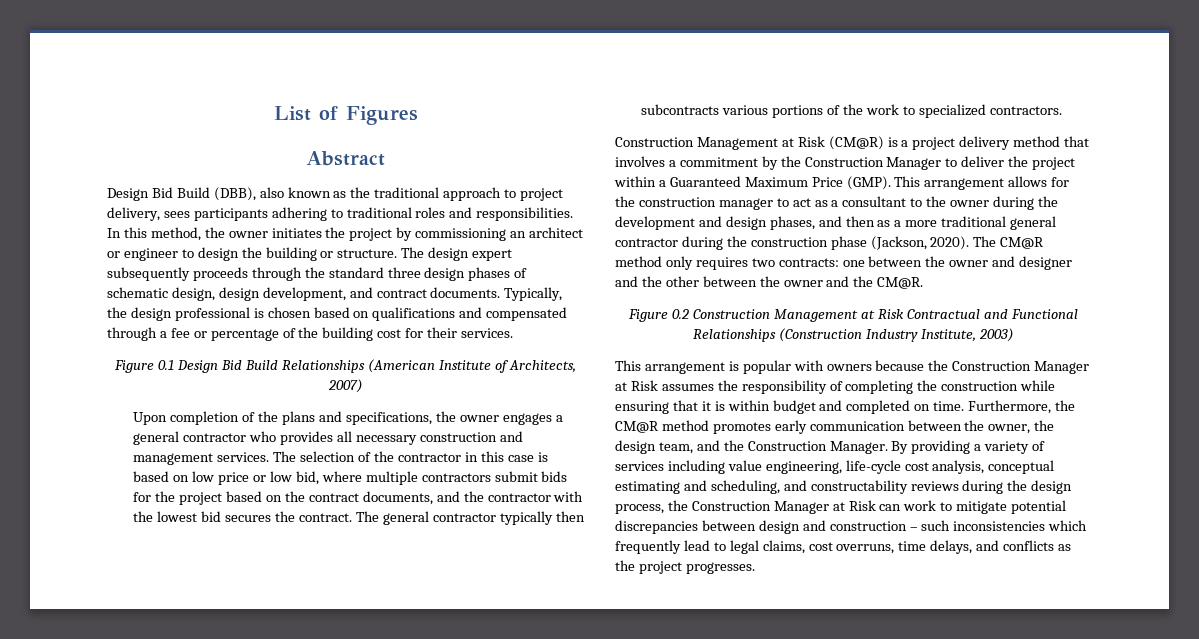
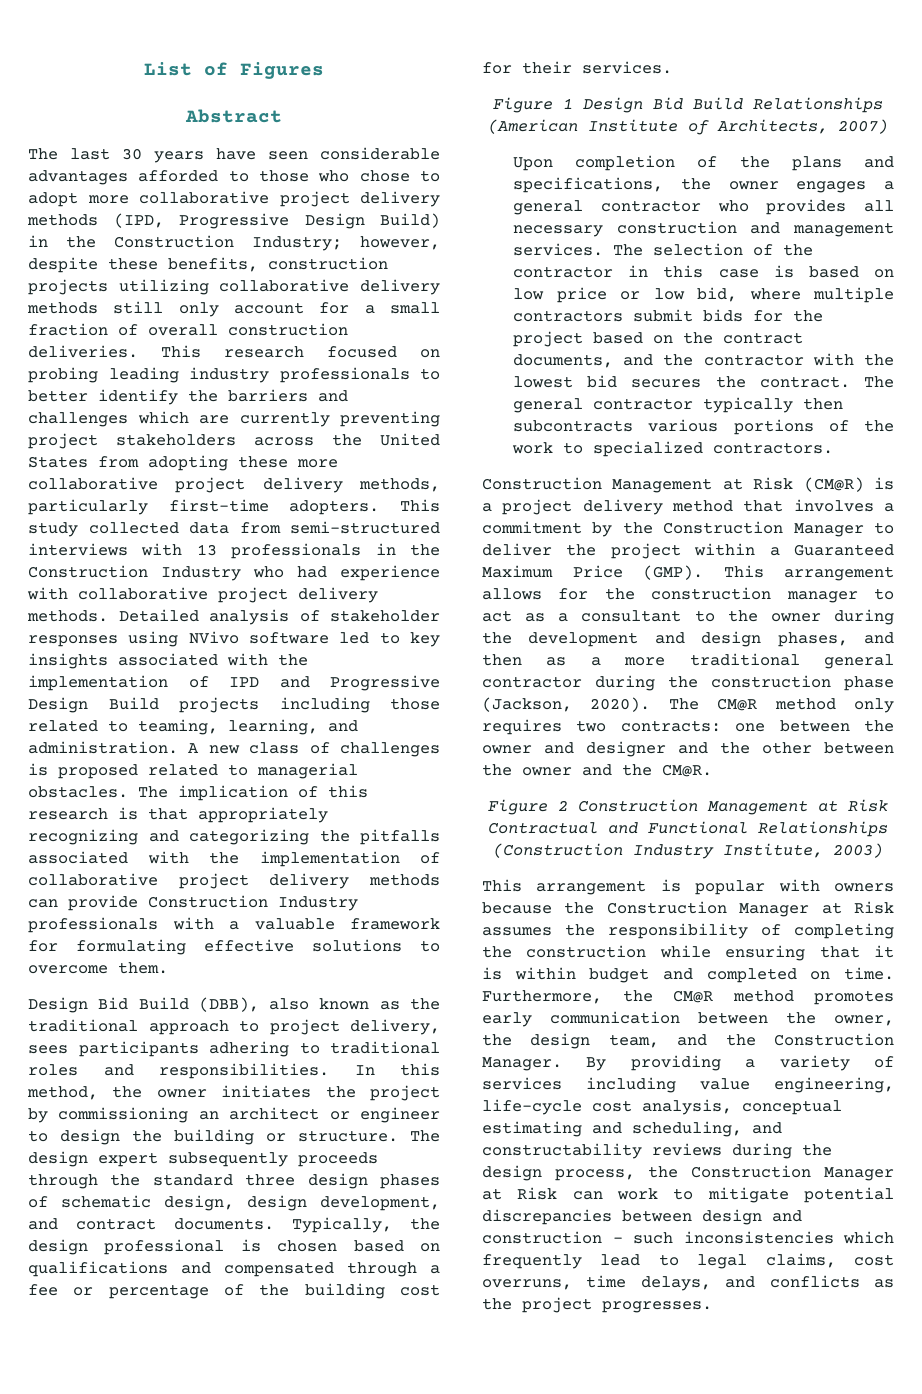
(385, 158) none -> [28,147,440,163] [28,170,440,185] [28,191,440,207] [27,213,440,229] [28,235,440,251] [28,257,388,273] [28,279,441,295] [27,301,440,317] [28,323,348,336] [28,345,440,358] [28,367,440,383] [28,389,348,405] [28,411,440,427] [28,433,440,449] [28,455,338,471] [28,477,440,493] [28,499,440,515] [28,521,440,537] [28,543,440,559] [28,565,440,581] [27,587,378,603] [27,609,440,625] [28,631,440,647] [28,653,308,669] [28,675,440,691] [28,697,440,713] [28,719,358,735] [28,741,440,757] [28,763,358,779] [28,785,368,801] [28,807,328,823] [28,829,440,845] [28,851,440,867] [28,873,440,889] [28,895,358,911] [28,917,440,933] [28,939,440,955] [28,962,168,974] // The last 30 years have seen considerable advantages afforded to those who chose to adopt more collaborative project delivery methods (IPD, Progressive Design Build) in the Construction Industry; however, despite these benefits, construction projects utilizing collaborative delivery methods still only account for a small fraction of overall construction deliveries. This research focused on probing leading industry professionals to better identify the barriers and challenges which are currently preventing project stakeholders across the United States from adopting these more collaborative project delivery methods, particularly first-time adopters. This study collected data from semi-structured interviews with 13 professionals in the Construction Industry who had experience with collaborative project delivery methods. Detailed analysis of stakeholder responses using NVivo software led to key insights associated with the implementation of IPD and Progressive Design Build projects including those related to teaming, learning, and administration. A new class of challenges is proposed related to managerial obstacles. The implication of this research is that appropriately recognizing and categorizing the pitfalls associated with the implementation of collaborative project delivery methods can provide Construction Industry professionals with a valuable framework for formulating effective solutions to overcome them.
[158,360,175,370] 0.1 -> [563,98,573,109] 1
[672,309,690,319] 0.2 -> [558,800,568,811] 2

